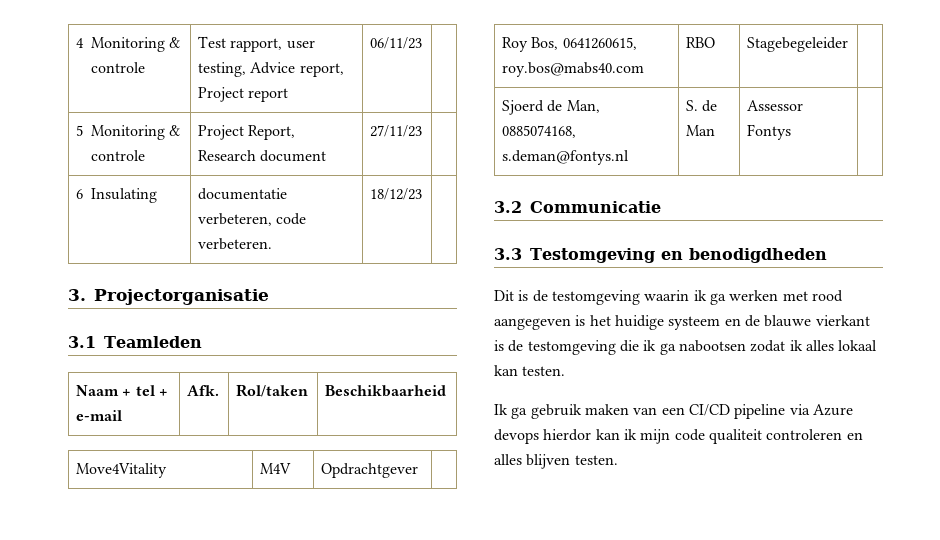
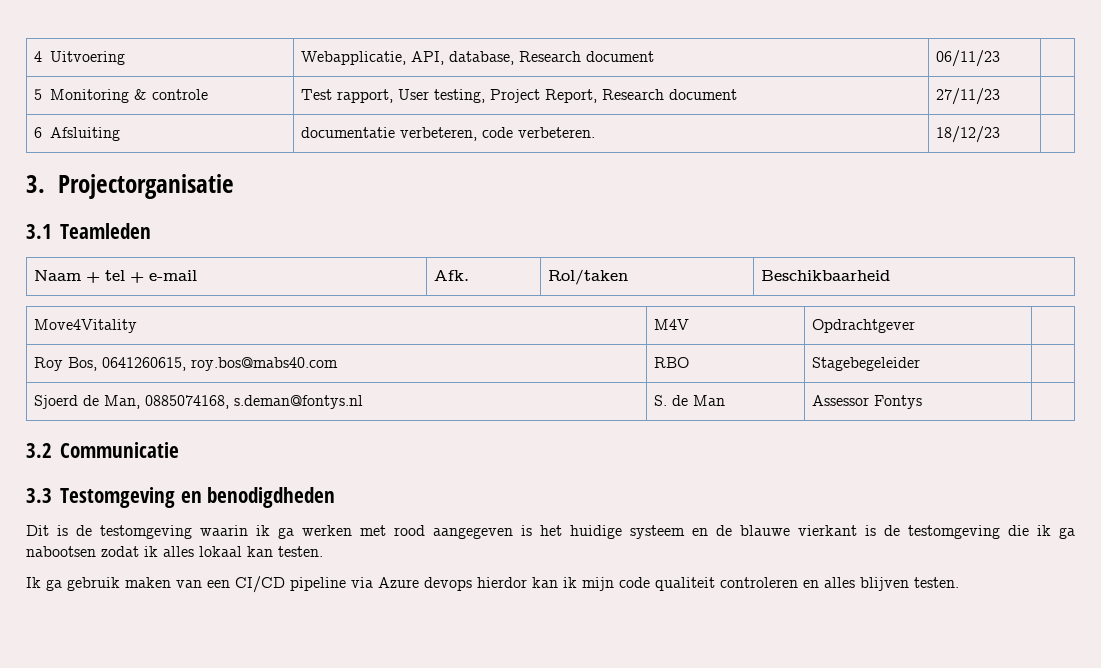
[91,37,181,52] [91,62,146,73] [198,36,315,52] [198,62,344,77] [198,87,289,102] Monitoring & controle | Test rapport, user testing, Advice report, Project report -> [49,51,125,65] [300,51,654,65] Uitvoering | Webapplicatie, API, database, Research document
(146, 155) none -> [300,89,485,103] Test rapport, User testing,
[91,188,158,203] Insulating -> [49,127,120,141] Afsluiting

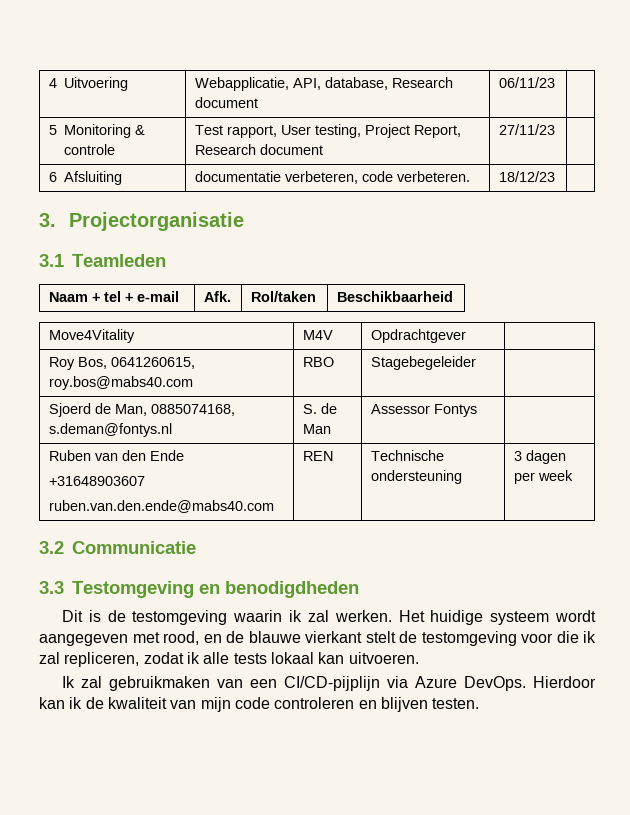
(922, 402) none -> [48,450,184,461] [48,476,145,486] [48,500,274,513] [302,451,333,461] [370,450,444,461] [370,470,462,484] [513,450,566,464] [513,470,573,484] // Ruben van den Ende // +31648903607 // ruben.van.den.ende@mabs40.com | REN | Technische ondersteuning | 3 dagen per week
[278,525,685,539] ga werken met rood aangegeven is het huidige systeem -> [307,610,596,625] [39,631,199,646] zal werken. Het huidige systeem wordt aangegeven met rood,
[865,525,1000,539] is de testomgeving -> [365,631,553,646] stelt de testomgeving voor
[1059,527,1075,539] [26,546,194,557] ga nabootsen zodat ik alles -> [39,652,267,667] zal repliceren, zodat ik alle tests
[278,546,323,557] testen. -> [348,652,419,664] uitvoeren.
[46,576,577,593] ga gebruik maken van een CI/CD pipeline via Azure devops hierdor kan ik -> [80,676,597,691] [39,697,197,709] zal gebruikmaken van een CI/CD-pijplijn via Azure DevOps. Hierdoor kan ik de kwaliteit van
[655,577,715,591] qualiteit -> (270, 703) none
[824,577,855,588] alles -> (377, 704) none

